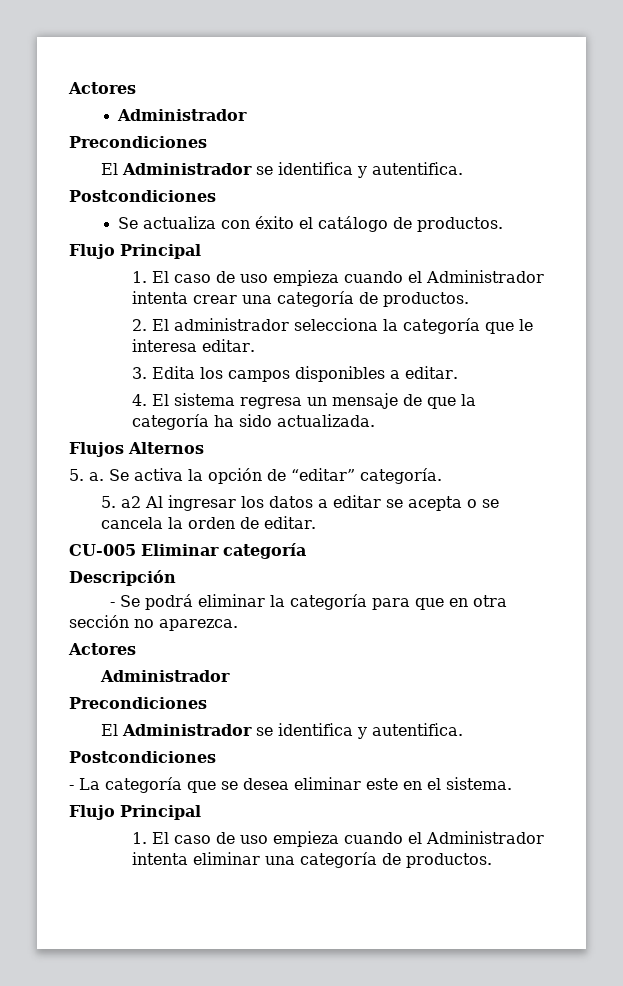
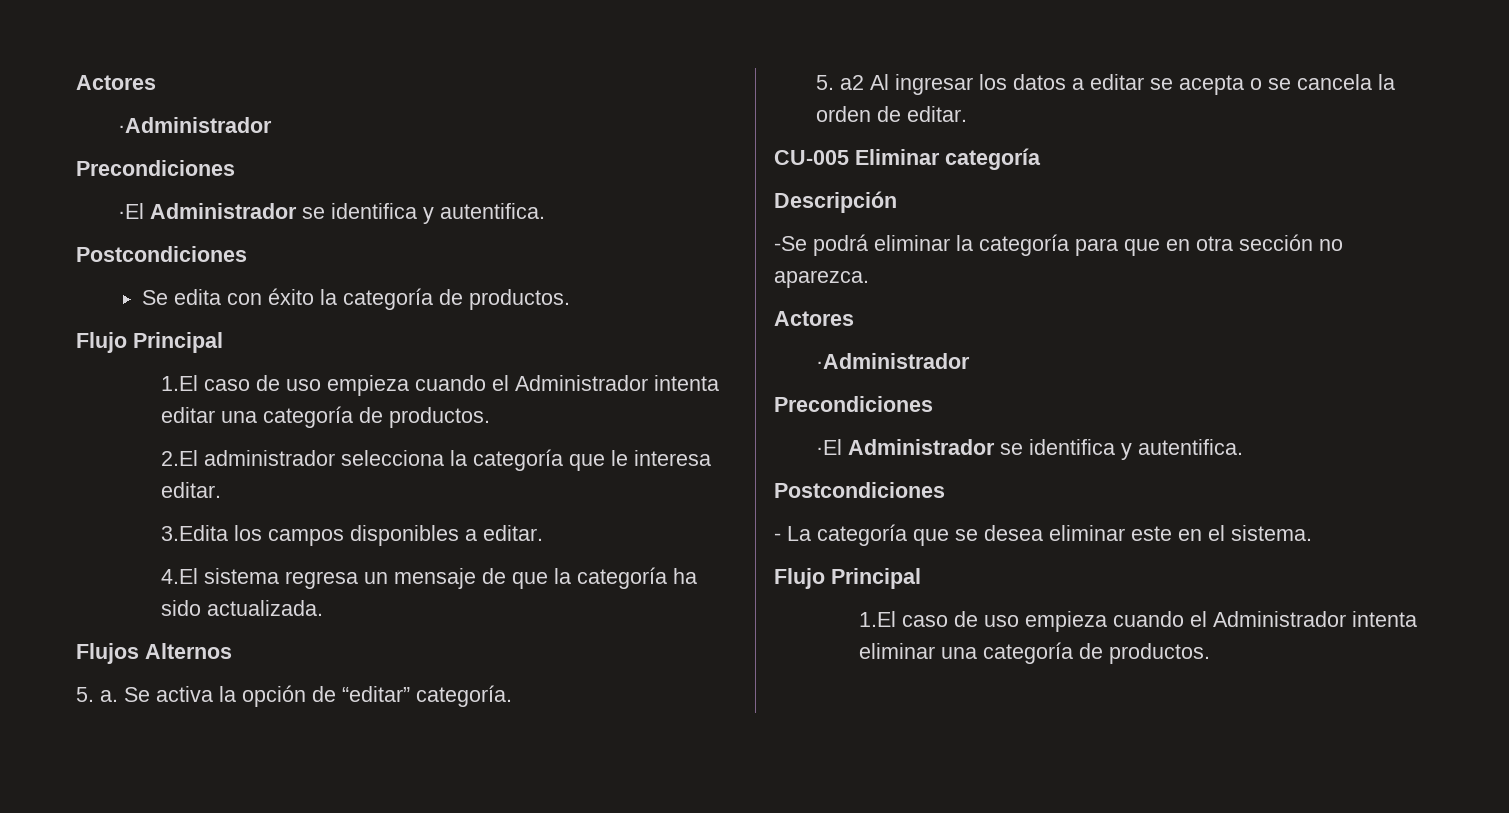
[68,82,136,94] [117,109,248,121] [69,136,207,148] [100,163,118,175] Actores // Administrador // Precondiciones // El -> [76,75,156,90] [118,117,273,133] [76,160,235,176] [118,203,145,219] Actores // ·Administrador // Precondiciones // ·El
[143,216,217,229] actualiza -> [174,289,222,305] edita
[299,216,389,232] el catálogo -> [320,288,434,310] la categoría
[132,270,545,286] [132,291,238,304] 1. El caso de uso empieza cuando el Administrador intenta crear -> [160,375,719,396] [160,407,215,423] 1.El caso de uso empieza cuando el Administrador intenta editar
[132,319,170,331] 2. El -> [160,450,198,466] 2.El
[132,366,196,379] 3. Edita -> [160,525,228,541] 3.Edita
[132,394,170,406] 4. El -> [160,568,198,584] 4.El
[109,595,140,607] - Se -> [774,236,807,251] -Se
[99,670,230,682] [69,697,207,709] [100,724,118,736] Administrador // Precondiciones // El -> [816,353,971,369] [774,396,933,412] [816,439,843,455] ·Administrador // Precondiciones // ·El
[132,832,170,844] 1. El -> [858,611,896,627] 1.El

